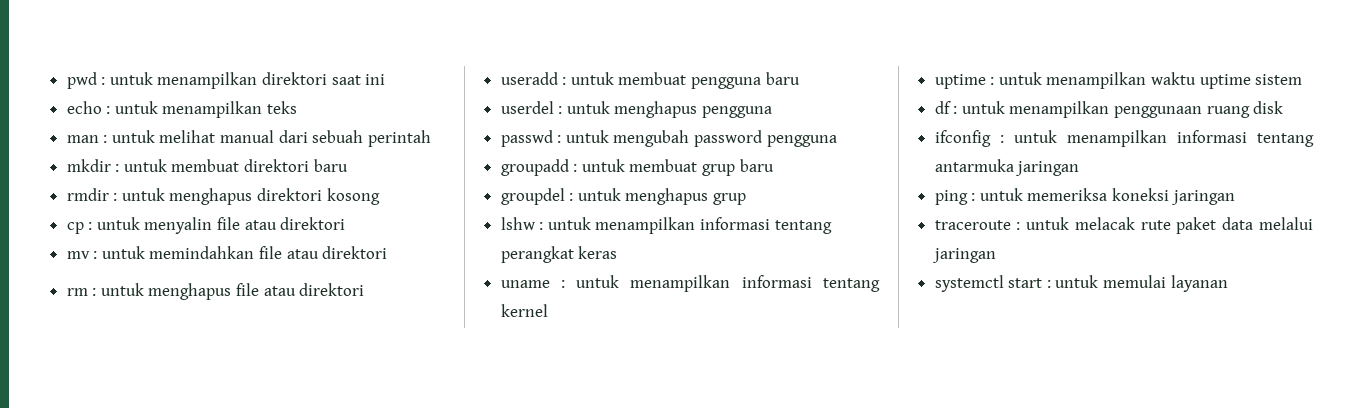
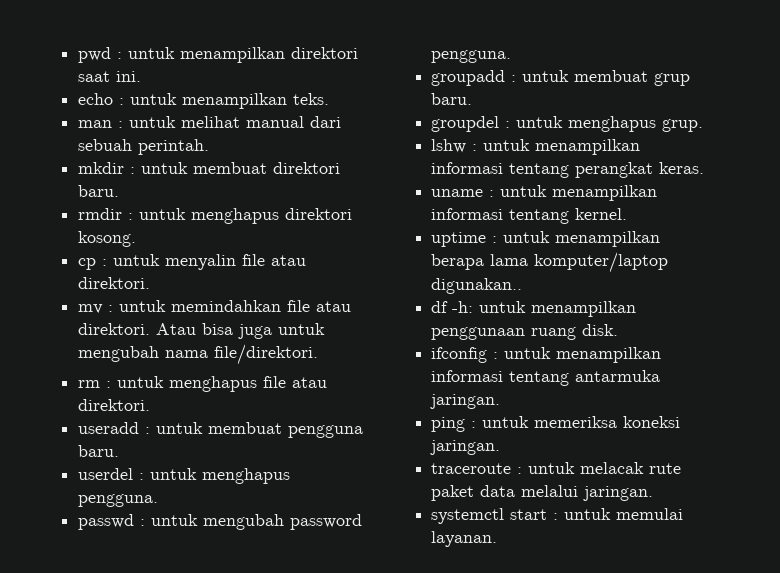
[365,74,386,85] ini -> [116,71,142,82] ini.
[267,101,298,114] teks -> [293,93,330,105] teks.
[367,130,431,147] perintah -> [138,139,210,155] perintah.
[313,159,348,172] baru -> [78,185,120,197] baru.
[326,188,380,205] kosong -> [78,231,137,247] kosong.
[280,217,346,230] direktori -> [78,277,151,289] direktori.
[322,246,388,259] direktori -> [78,323,326,339] [78,344,319,365] direktori. Atau bisa juga untuk mengubah nama file/direktori.
[299,283,365,296] direktori -> [78,399,151,411] direktori.
[765,72,800,85] baru -> [78,445,120,457] baru.
[702,106,773,118] pengguna -> [78,494,159,507] pengguna.
[766,135,837,147] pengguna -> [431,50,512,63] pengguna.
[739,159,774,172] baru -> [431,93,473,105] baru.
[713,193,747,205] grup -> [662,119,704,132] grup.
[578,246,618,259] keras -> [659,162,705,174] keras.
[500,304,548,317] kernel -> [575,208,628,220] kernel.
[1151,72,1303,89] waktu uptime sistem -> [431,252,669,273] [431,278,523,294] berapa lama komputer/laptop digunakan..
[953,106,958,114] : -> [452,301,474,313] -h:
[1253,101,1284,114] disk -> [582,324,619,336] disk.
[1015,161,1080,176] jaringan -> [430,394,501,409] jaringan.
[1170,190,1235,205] jaringan -> [430,440,501,455] jaringan.
[931,248,996,263] jaringan -> [583,486,654,501] jaringan.
[1170,275,1228,292] layanan -> [431,531,498,547] layanan.

